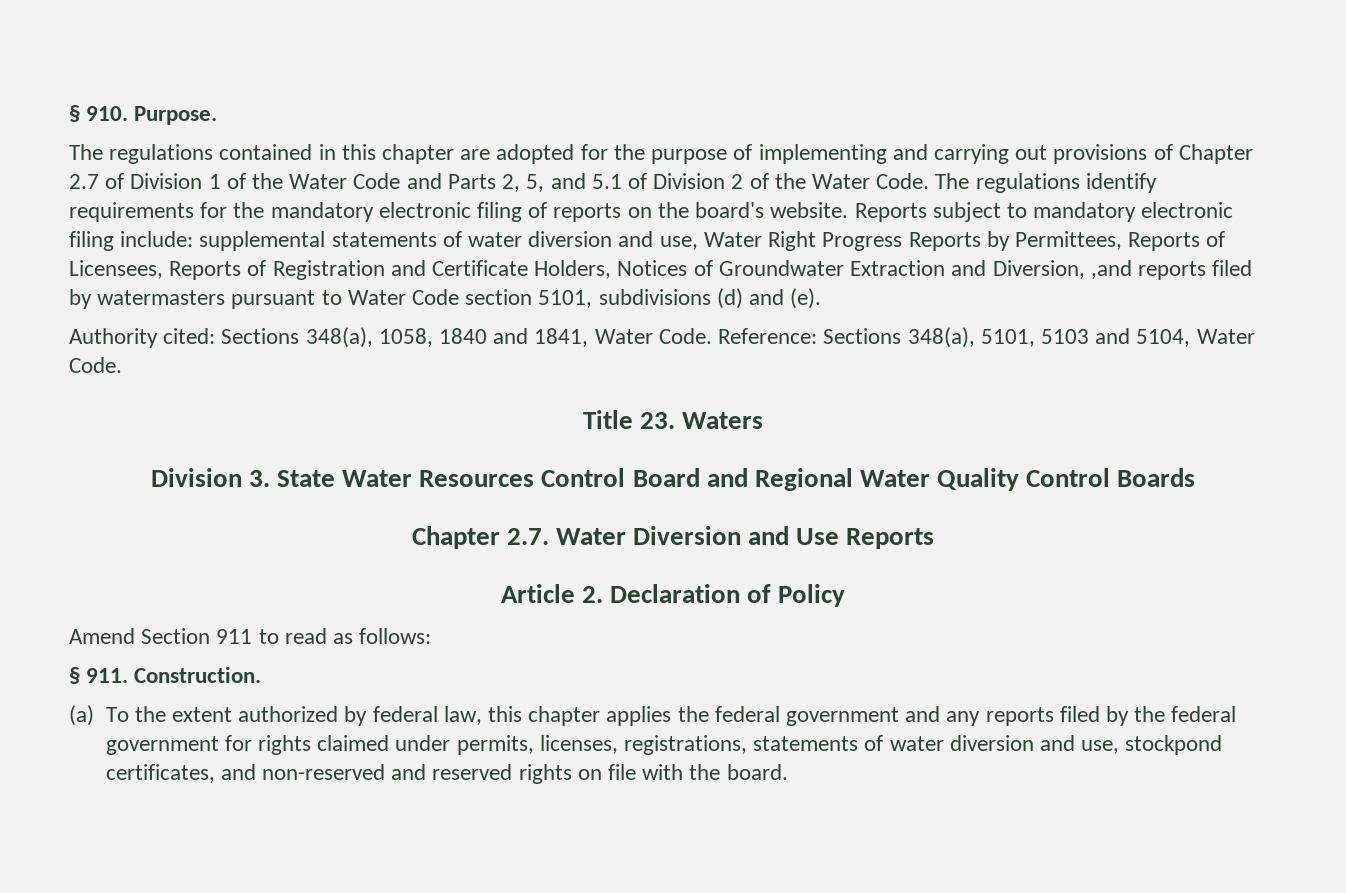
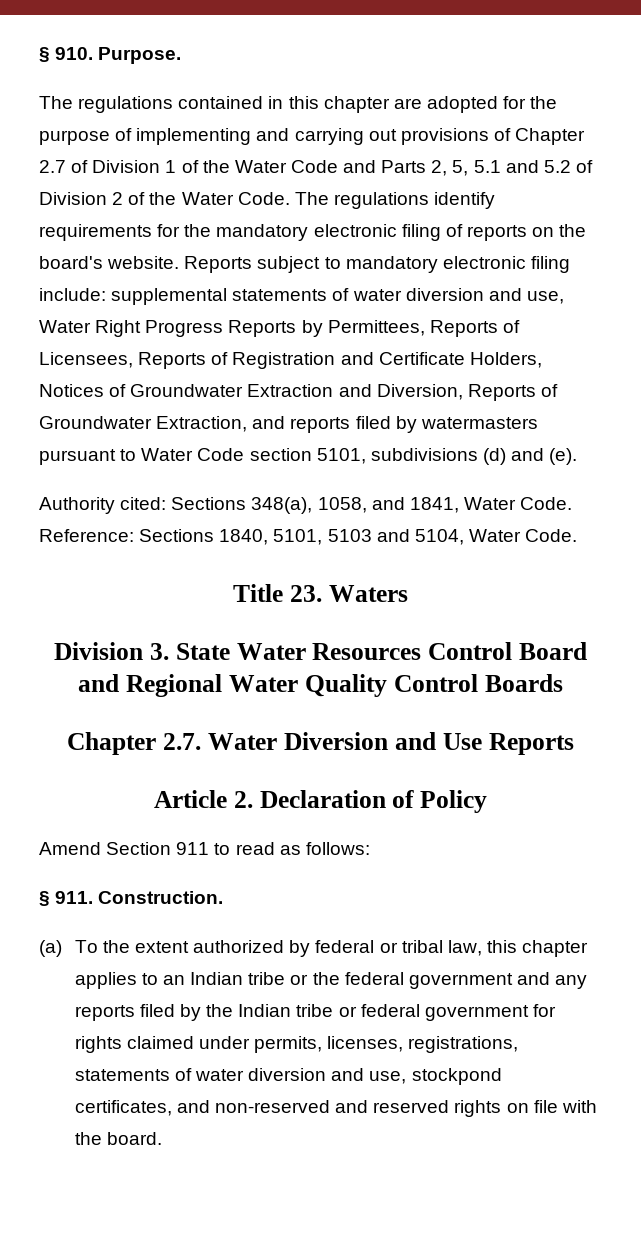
[550,173,622,189] and 5.1 -> [473,160,571,173] 5.1 and 5.2
[1090,260,1132,279] ,and -> [467,384,558,401] [39,416,286,432] Reports of Groundwater Extraction, and
[439,328,488,344] 1840 -> (367, 505) none
[907,327,975,348] 348(a), -> [219,529,269,545] 1840,
(438, 714) none -> [379,940,443,953] or tribal
(672, 716) none -> [141,972,309,985] to an Indian tribe or
(1166, 714) none -> [238,1004,357,1017] Indian tribe or

